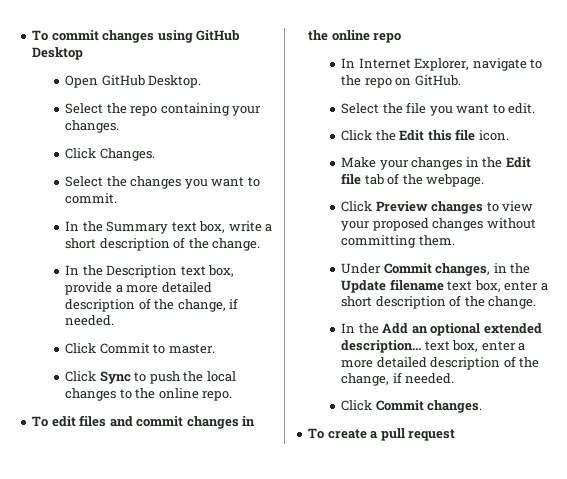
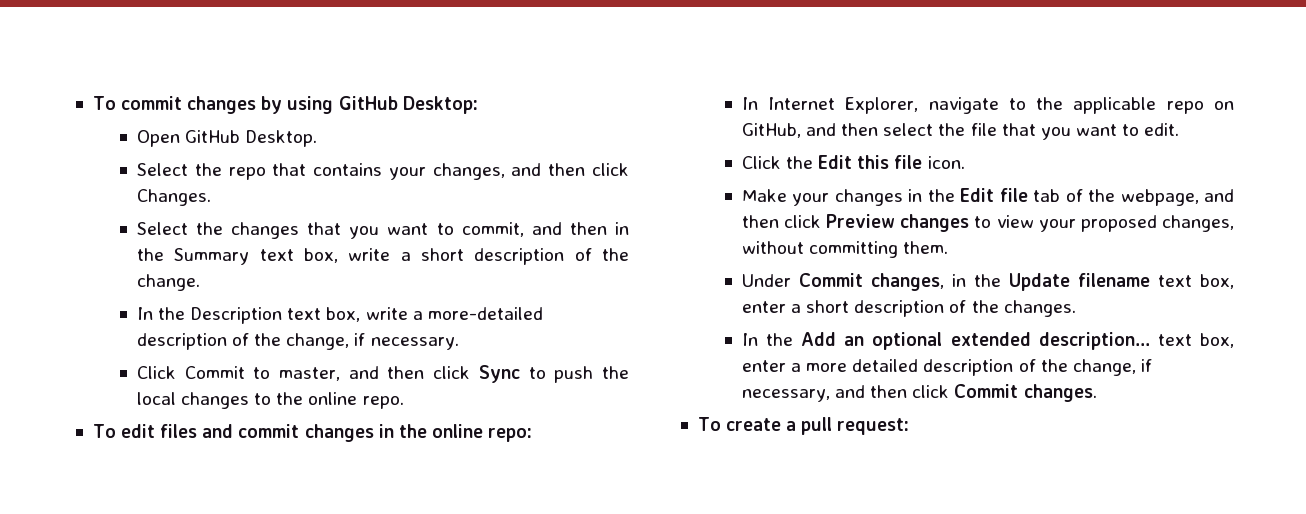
(155, 36) none -> [261,96,283,114] by
[32,47,84,60] Desktop -> [402,96,478,114] Desktop:
[160,103,262,116] [65,120,120,133] [65,148,97,159] containing your changes. // Click -> [272,163,629,180] that contains your changes, and then click
[184,177,260,189] [65,193,118,204] [65,221,80,231] you want to commit. // In -> [307,222,629,239] that you want to commit, and then in
[65,282,212,295] [65,298,239,312] [65,315,115,326] provide a more detailed description of the change, if needed. -> [365,307,543,320] [136,333,459,350] write a more-detailed description of the change, if necessary.
[168,344,215,354] [65,371,97,382] master. // Click -> [279,366,471,381] master, and then click
[373,33,402,43] repo -> [488,428,533,442] repo:
(362, 80) none -> [1073,97,1157,114] applicable
[414,75,461,86] [341,103,380,114] GitHub. // Select -> [741,123,934,138] GitHub, and then select
(427, 108) none -> [1001,123,1036,136] that
[426,174,485,187] [341,201,373,212] webpage. // Click -> [1120,189,1234,206] [741,215,822,228] webpage, and then click
[432,218,484,231] changes -> [1162,215,1234,232] changes,
[488,296,537,309] change. -> [1003,300,1076,317] changes.
[405,373,455,384] [341,400,373,411] needed. // Click -> [741,385,950,402] necessary, and then click
[408,429,456,441] request -> [837,418,910,435] request:

